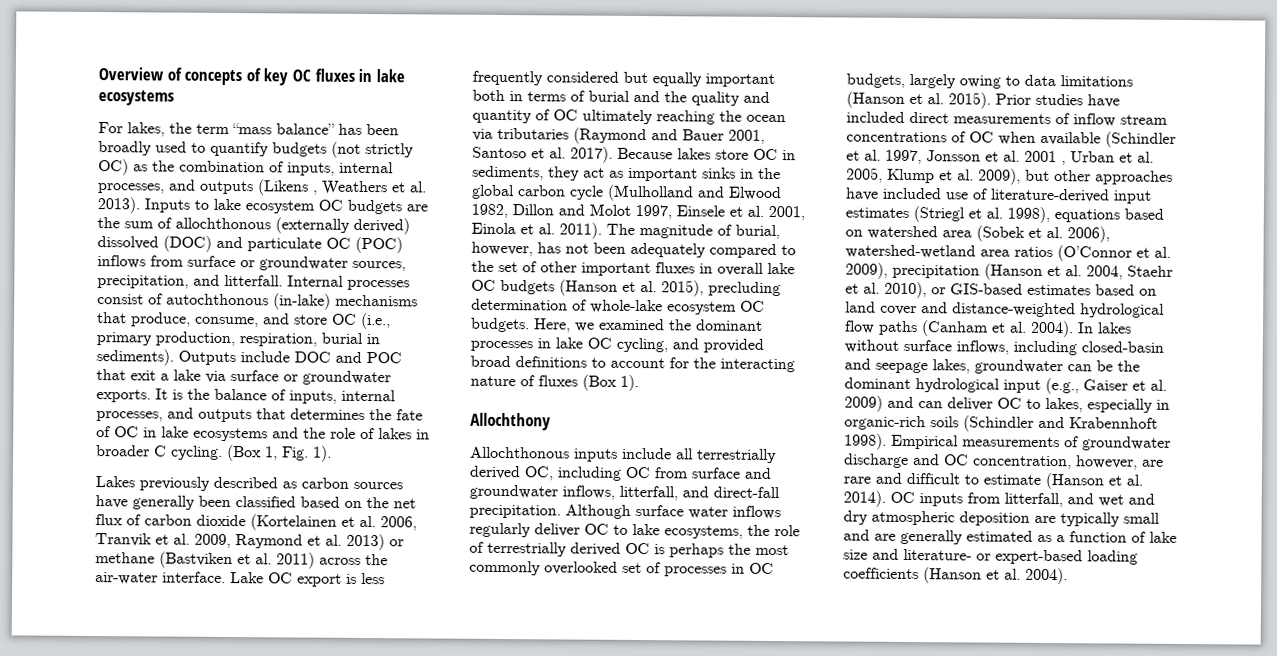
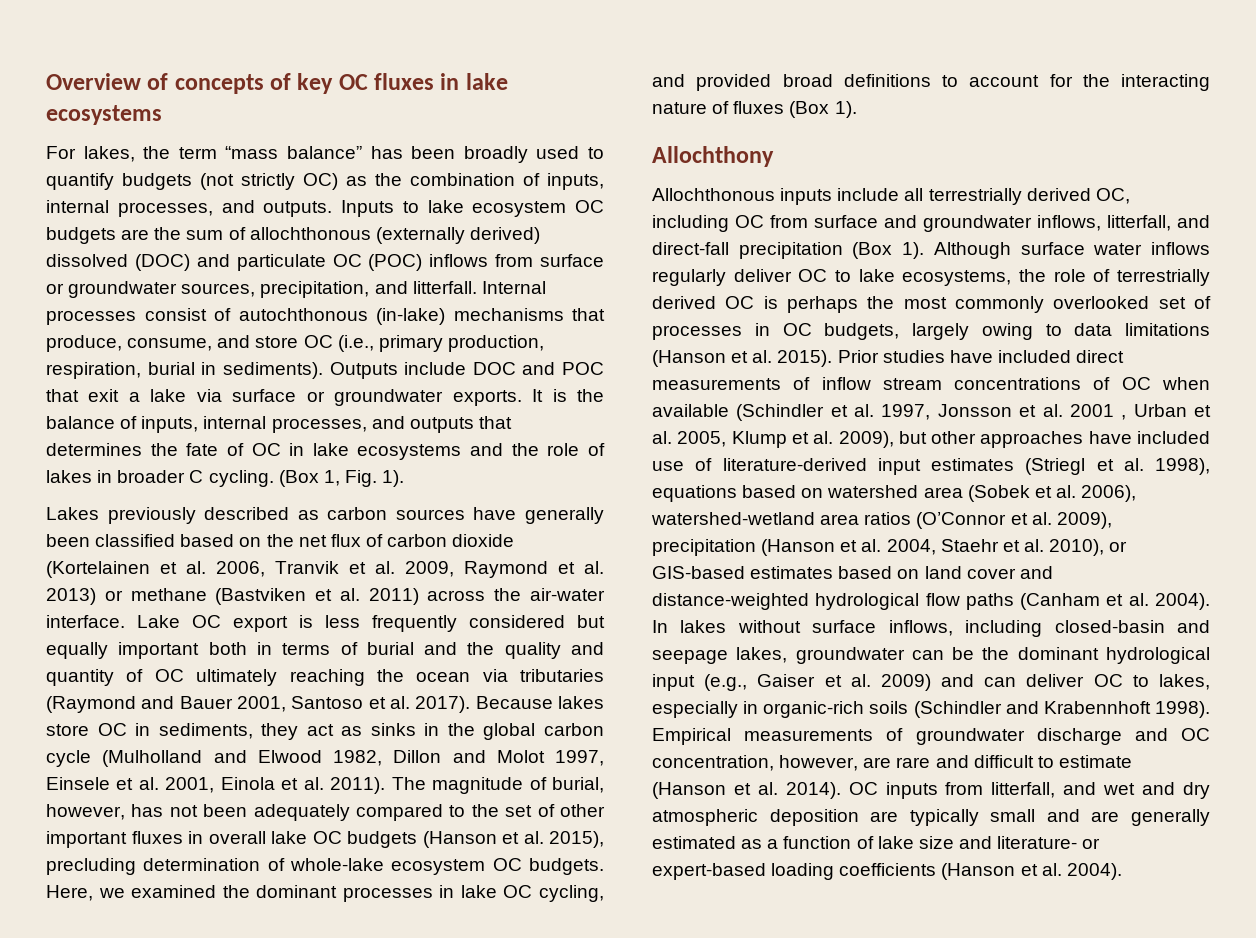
[199,179,427,196] [97,197,140,214] outputs (Likens , Weathers et al. 2013). -> [263,201,333,217] outputs.
[628,167,698,182] important -> (363, 731) none
[469,504,561,519] precipitation. -> [738,242,925,259] precipitation (Box 1).

